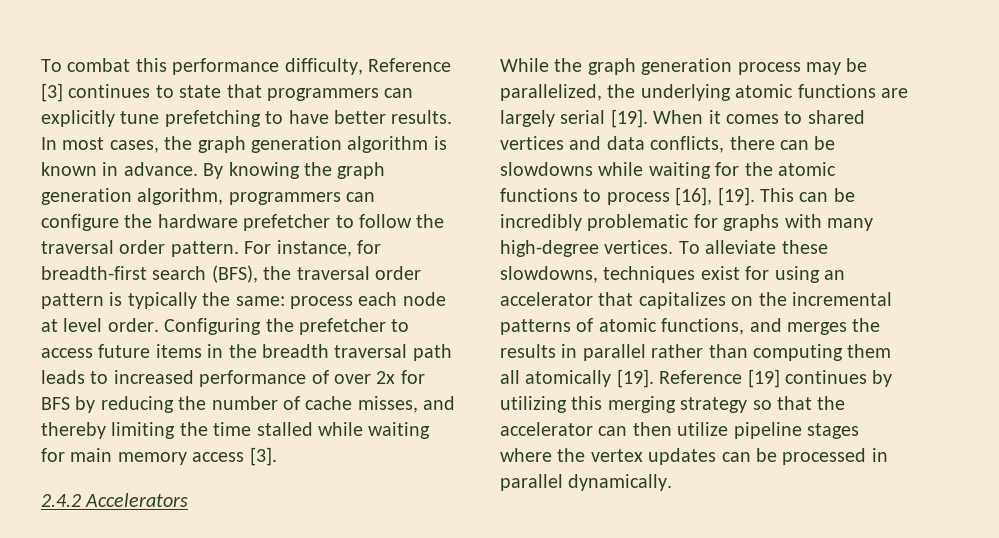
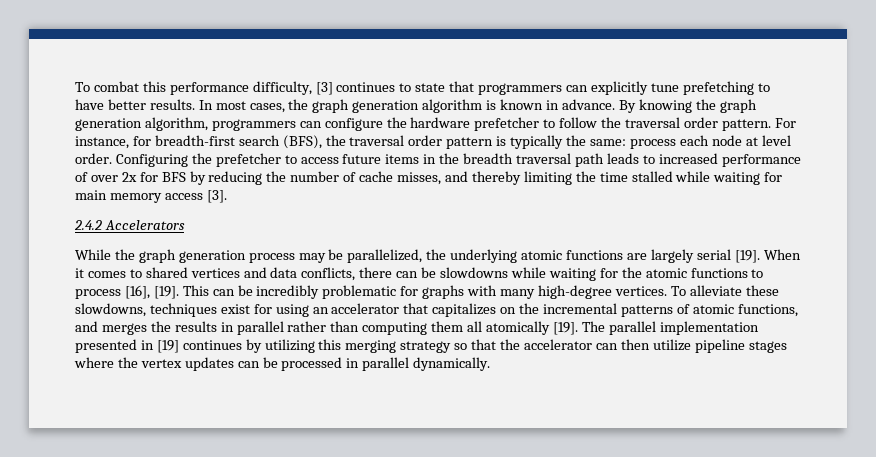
[368,58,451,72] Reference -> (312, 88) none
[659,370,743,384] Reference -> [581,321,759,335] [75,339,154,353] The parallel implementation presented in

